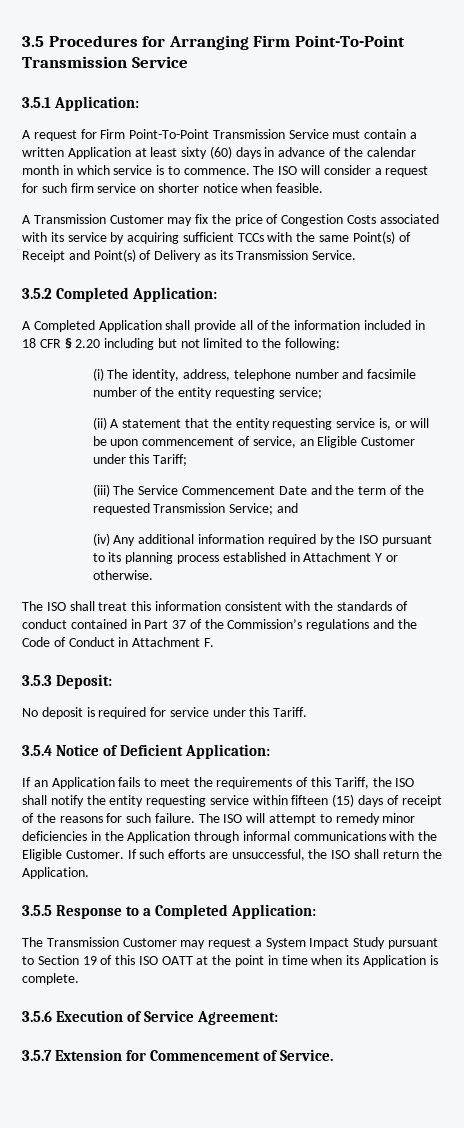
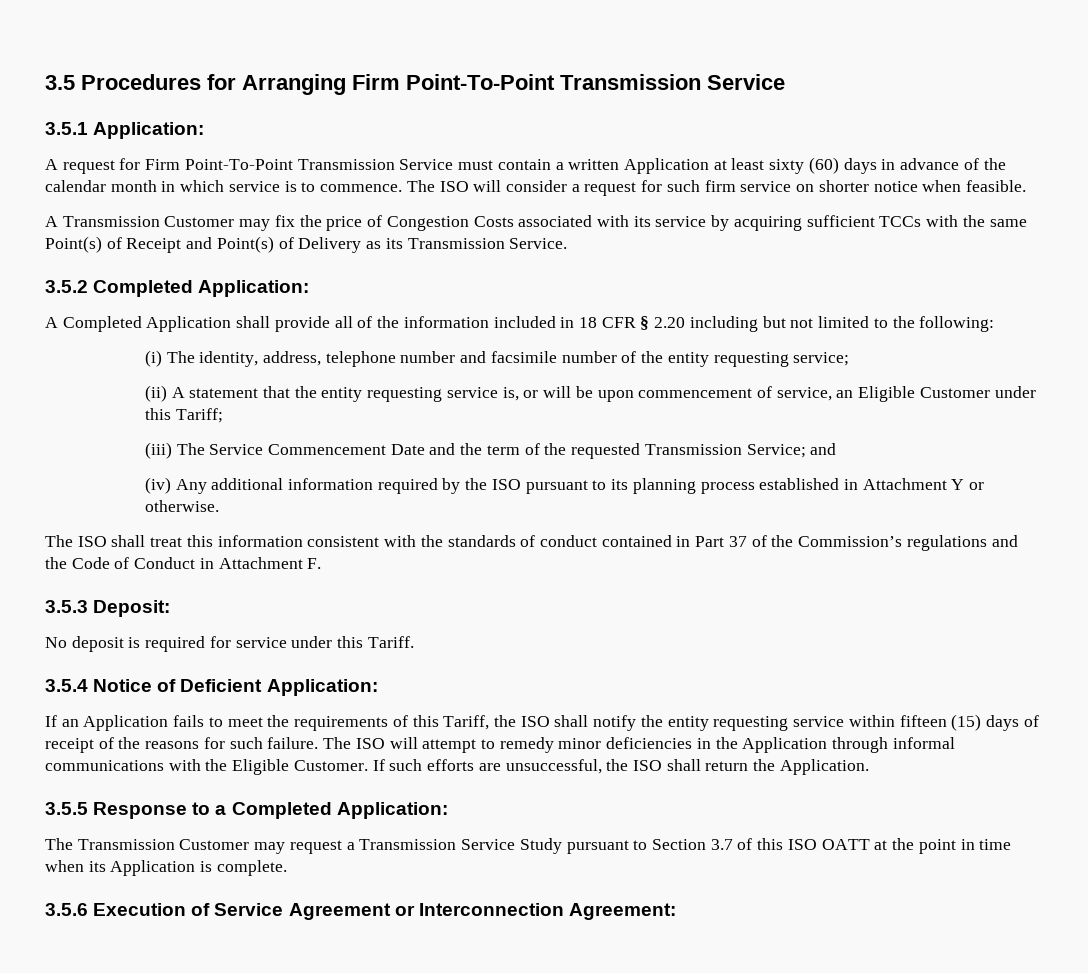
[265,938,350,949] System Impact -> [359,839,516,850] Transmission Service
[82,956,97,965] 19 -> [710,839,733,850] 3.7
[197,1011,279,1025] [22,1049,334,1061] Agreement: // 3.5.7 Extension for Commencement of Service. -> [288,903,676,920] Agreement or Interconnection Agreement:

